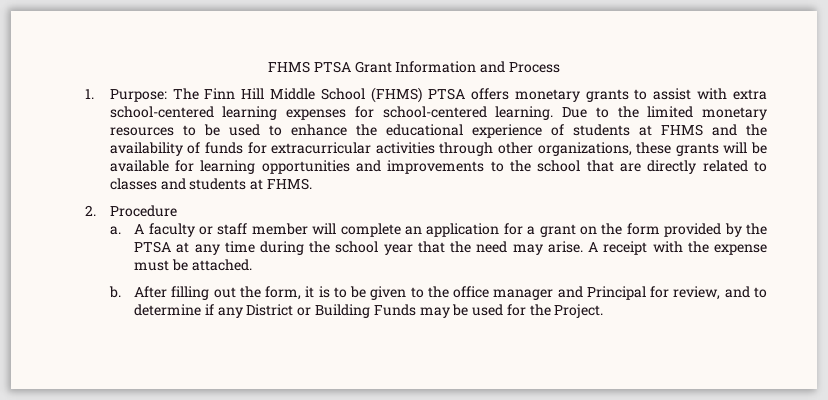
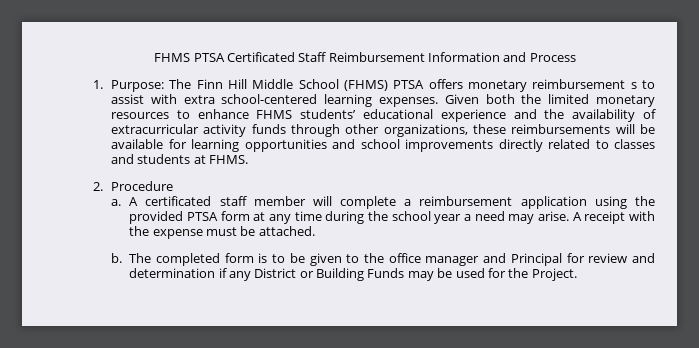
[354,61,392,73] Grant -> [226,52,425,62] Certificated Staff Reimbursement
[585,89,629,102] grants -> [532,79,637,89] reimbursement s
[286,106,609,120] expenses for school-centered learning. Due to -> [379,94,515,107] expenses. Given both
[203,124,767,138] [109,142,435,156] be used to enhance the educational experience of students at FHMS and the availability of funds for extracurricular activities -> [197,109,657,122] [111,124,286,137] enhance FHMS students’ educational experience and the availability of extracurricular activity funds
[675,143,719,156] grants -> [511,124,611,134] reimbursements
[387,160,642,174] improvements to the school that are -> [360,139,494,152] school improvements
[148,223,213,237] faculty or -> [145,196,212,206] certificated
[404,223,767,237] [134,241,172,253] an application for a grant on the form provided by the PTSA -> [404,196,655,209] [129,211,250,224] a reimbursement application using the provided PTSA form
[417,241,472,253] that the -> [463,214,471,221] a
[134,286,315,300] After filling out the form, it -> [129,253,254,266] The completed form
[673,286,767,300] [134,304,202,316] review, and to determine -> [588,253,656,263] [129,268,216,278] review and determination

